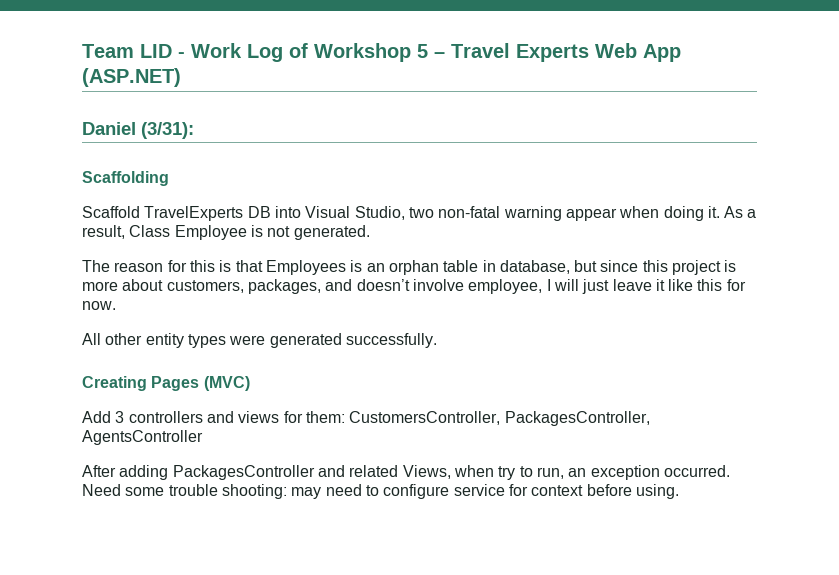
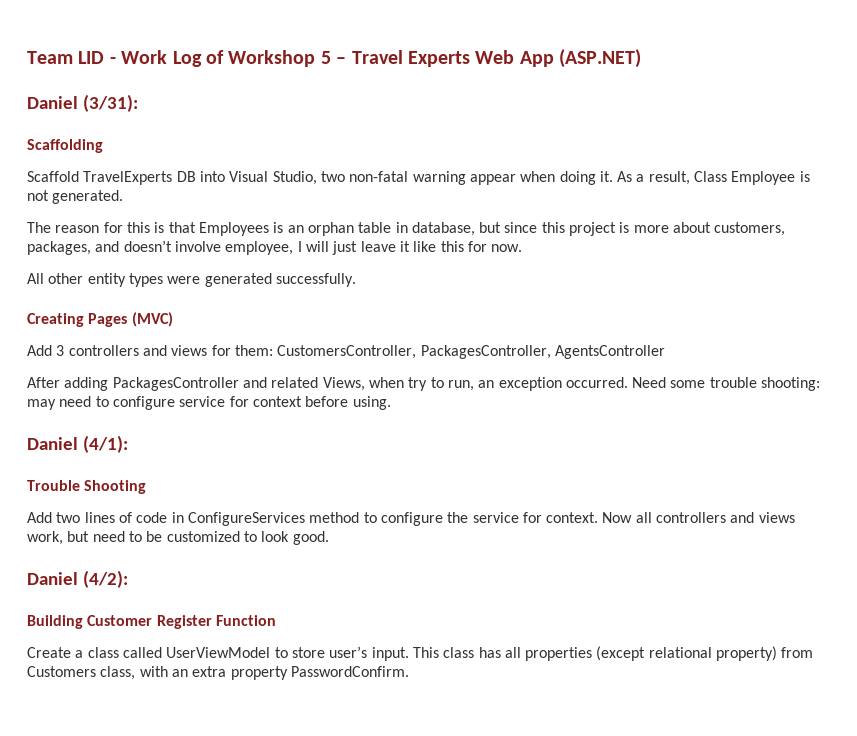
(679, 491) none -> [27,435,128,453] [27,480,147,494] [27,512,795,526] [27,531,329,545] [27,570,128,588] [27,615,276,629] [27,646,814,661] [27,666,409,680] // Daniel (4/1): // Trouble Shooting // Add two lines of code in ConfigureServices method to configure the service for context. Now all controllers and views work, but need to be customized to look good. // Daniel (4/2): // Building Customer Register Function // Create a class called UserViewModel to store user’s input. This class has all properties (except relational property) from Customers class, with an extra property PasswordConfirm.

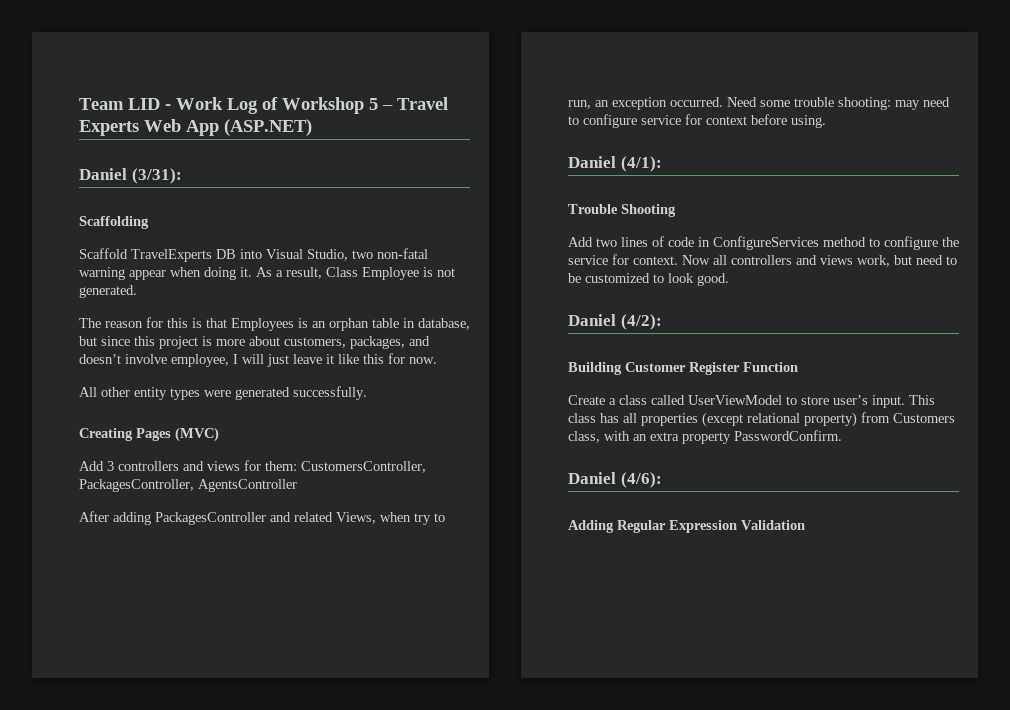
(409, 671) none -> [568,472,662,488] [568,520,805,533] // Daniel (4/6): // Adding Regular Expression Validation

